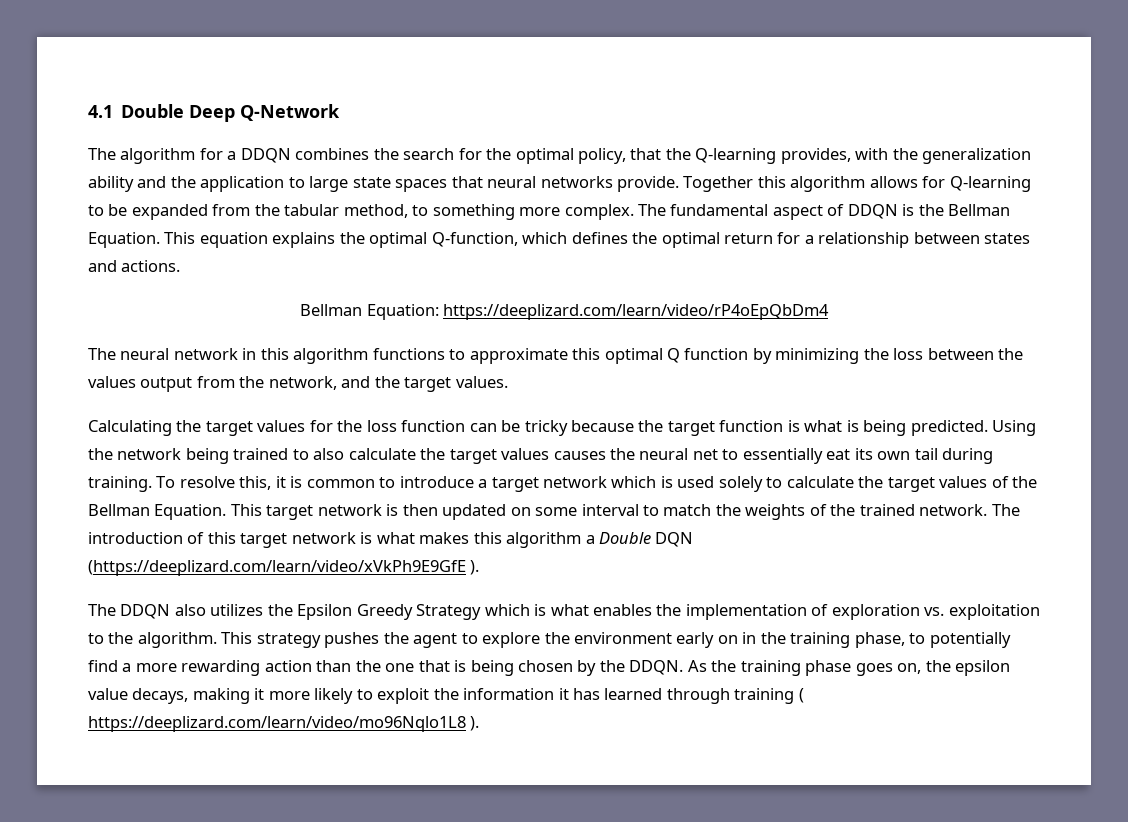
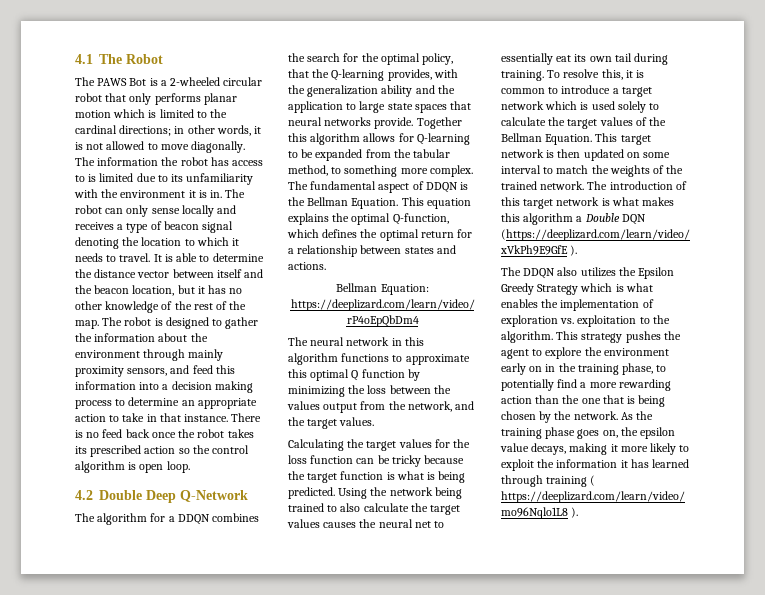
(113, 111) none -> [99,54,163,64] [75,77,263,86] [75,93,237,105] [75,109,228,118] [75,125,262,136] [75,141,246,153] [75,157,264,166] [75,173,254,185] [74,189,246,198] [75,205,237,217] [75,221,234,233] [75,237,240,249] [75,253,264,262] [75,269,264,278] [75,285,243,296] [75,301,247,313] [75,317,259,329] [75,333,208,342] [75,349,224,361] [75,365,235,377] [75,381,253,393] [75,397,257,409] [75,413,262,422] [75,429,254,438] [75,445,250,457] [75,461,190,473] [75,490,93,500] The Robot // The PAWS Bot is a 2-wheeled circular robot that only performs planar motion which is limited to the cardinal directions; in other words, it is not allowed to move diagonally. The information the robot has access to is limited due to its unfamiliarity with the environment it is in. The robot can only sense locally and receives a type of beacon signal denoting the location to which it needs to travel. It is able to determine the distance vector between itself and the beacon location, but it has no other knowledge of the rest of the map. The robot is designed to gather the information about the environment through mainly proximity sensors, and feed this information into a decision making process to determine an appropriate action to take in that instance. There is no feed back once the robot takes its prescribed action so the control algorithm is open loop. // 4.2
[629,660,684,675] DDQN. -> [573,411,618,420] network.

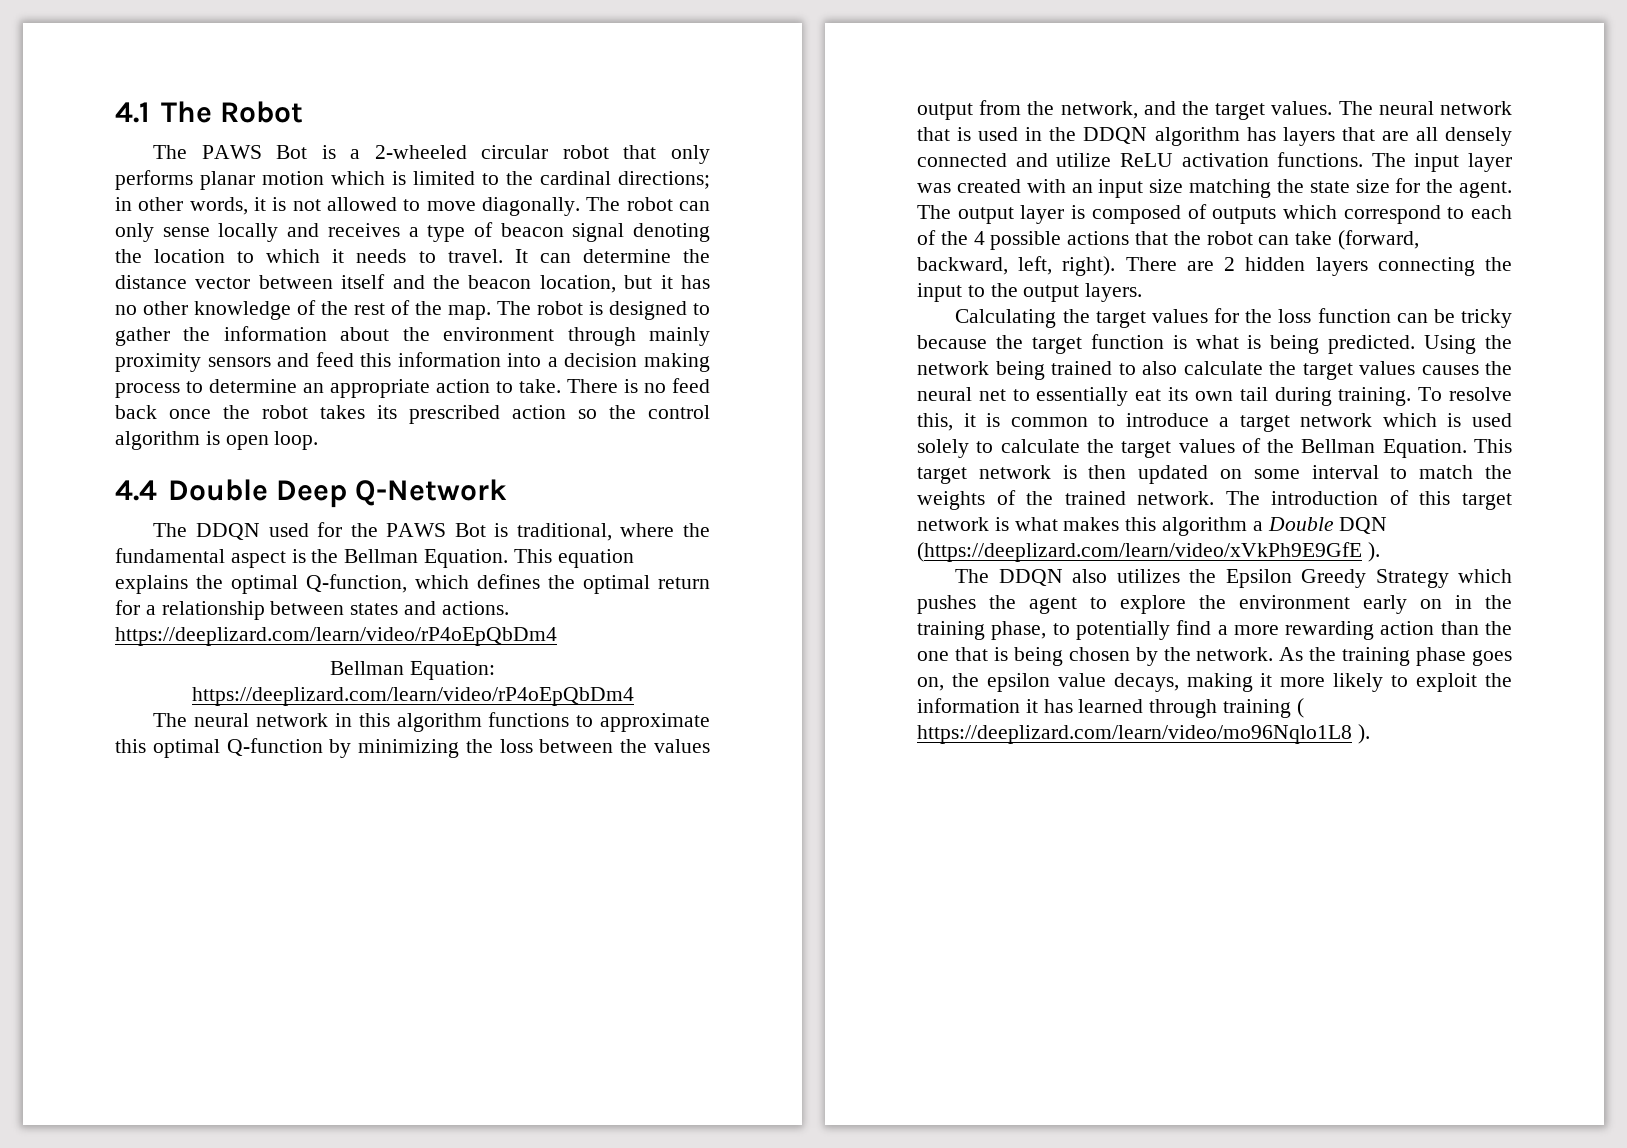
[97,157,264,166] [75,173,254,185] [74,189,246,198] information the robot has access to is limited due to its unfamiliarity with the environment it is in. The -> (621, 204) none
[164,253,210,262] is able to -> [539,253,571,263] can
[127,368,168,376] sensors, -> [207,357,271,367] sensors
[122,413,229,422] take in that instance. -> [519,379,561,393] take.
[75,490,93,500] 4.2 -> [115,480,157,501] 4.4
[97,513,260,525] [288,53,454,65] [288,69,458,81] [288,85,455,97] [288,101,472,113] [288,117,462,129] [288,133,470,145] [288,149,451,161] [288,165,473,177] [288,181,458,193] algorithm for a DDQN combines the search for the optimal policy, that the Q-learning provides, with the generalization ability and the application to large state spaces that neural networks provide. Together this algorithm allows for Q-learning to be expanded from the tabular method, to something more complex. The fundamental aspect of DDQN -> [195,522,711,541] [115,548,286,568] DDQN used for the PAWS Bot is traditional, where the fundamental aspect
(326, 266) none -> [115,627,557,646] https://deeplizard.com/learn/video/rP4oEpQbDm4
[351,369,405,381] Q function -> [226,738,323,756] Q-function
(375, 421) none -> [1338,101,1512,115] [917,127,1512,146] [917,152,1512,172] [917,178,1512,198] [917,204,1512,224] [917,230,1420,250] [917,256,1512,276] [917,283,1143,302] The neural network that is used in the DDQN algorithm has layers that are all densely connected and utilize ReLU activation functions. The input layer was created with an input size matching the state size for the agent. The output layer is composed of outputs which correspond to each of the 4 possible actions that the robot can take (forward, backward, left, right). There are 2 hidden layers connecting the input to the output layers.
[615,283,653,292] [501,299,654,311] [501,315,670,327] [501,331,623,343] is what enables the implementation of exploration vs. exploitation to the algorithm. This strategy -> (1512, 576) none

